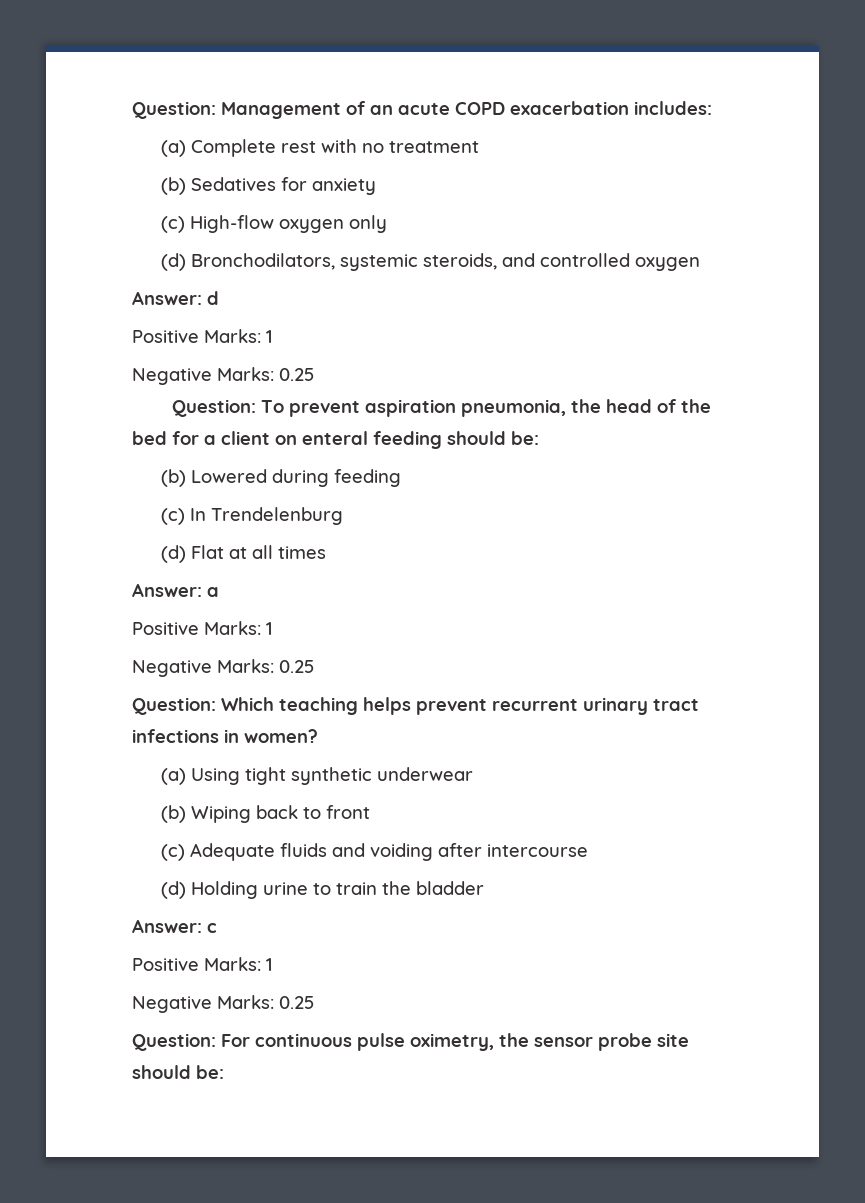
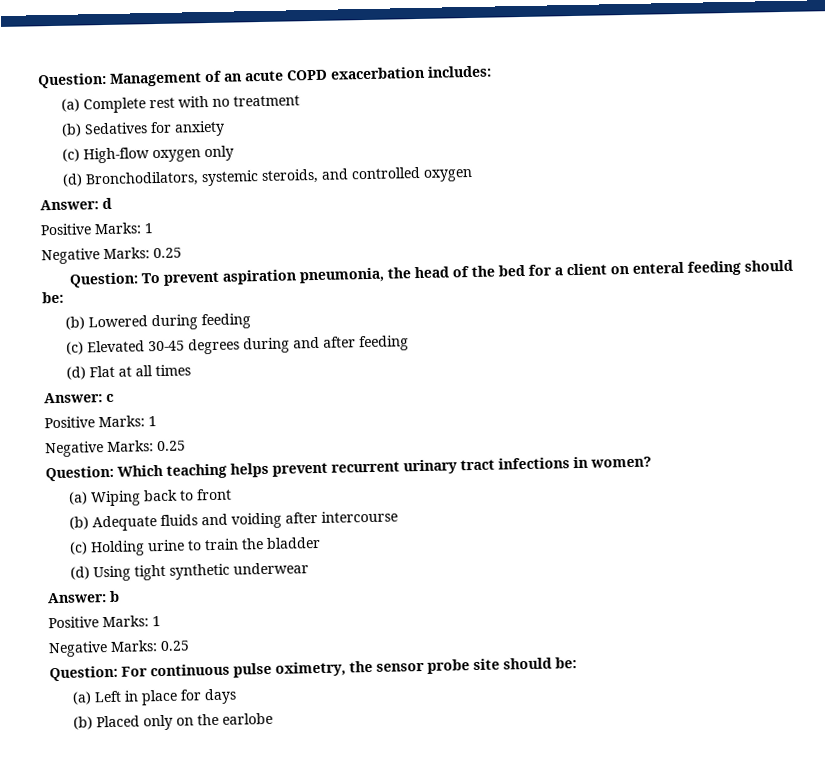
[190,507,344,525] In Trendelenburg -> [86,335,409,355] Elevated 30-45 degrees during and after feeding
[207,587,219,597] a -> [106,393,114,403] c
[191,767,474,785] [161,805,187,823] Using tight synthetic underwear // (b) -> (88, 498) none
[161,844,186,861] (c) -> [68,516,89,530] (b)
[161,881,187,899] (d) -> [68,541,88,555] (c)
[132,919,217,933] // Answer: c -> [69,562,309,582] [47,590,120,604] // (d) Using tight synthetic underwear // Answer: b
(224, 1072) none -> [71,688,237,706] [72,712,273,731] // (a) Left in place for days // (b) Placed only on the earlobe

